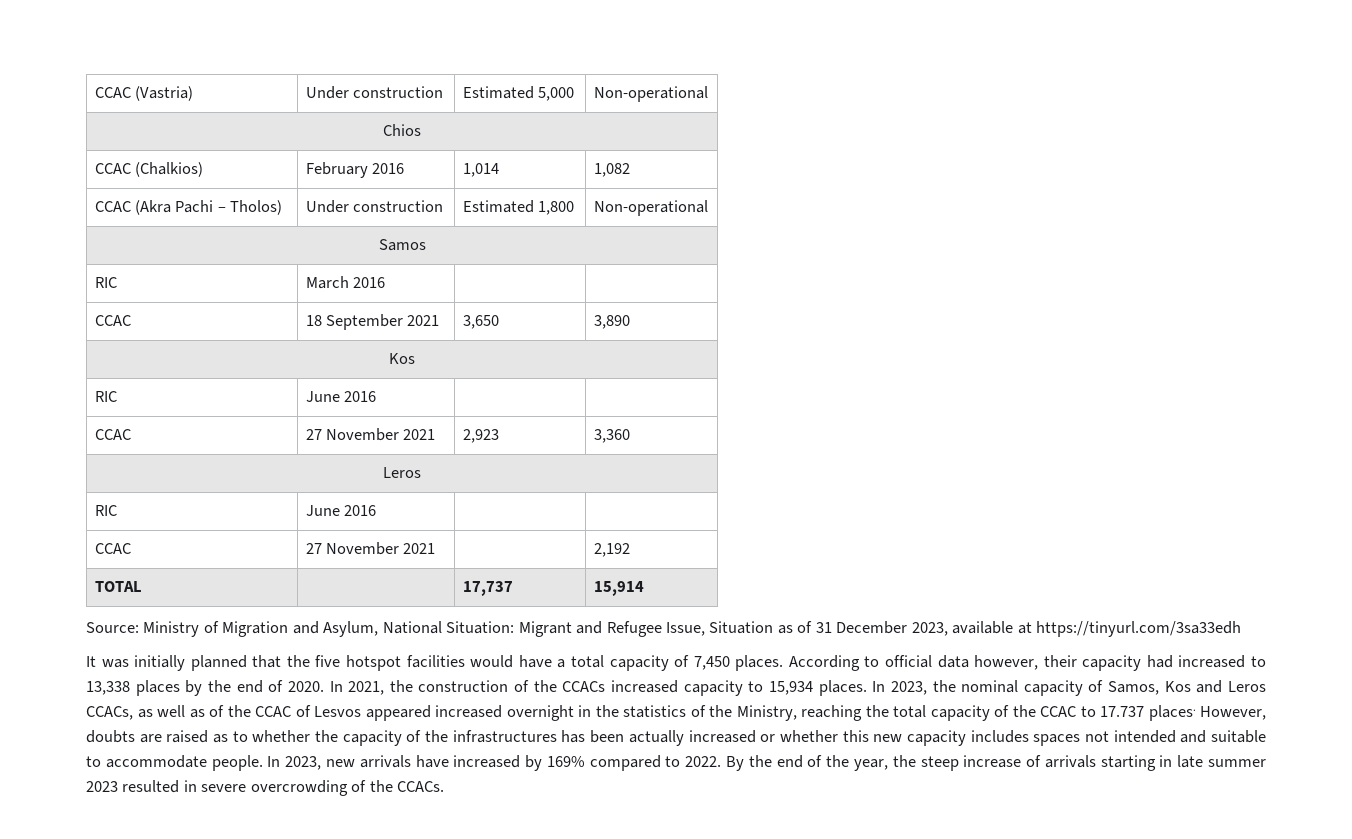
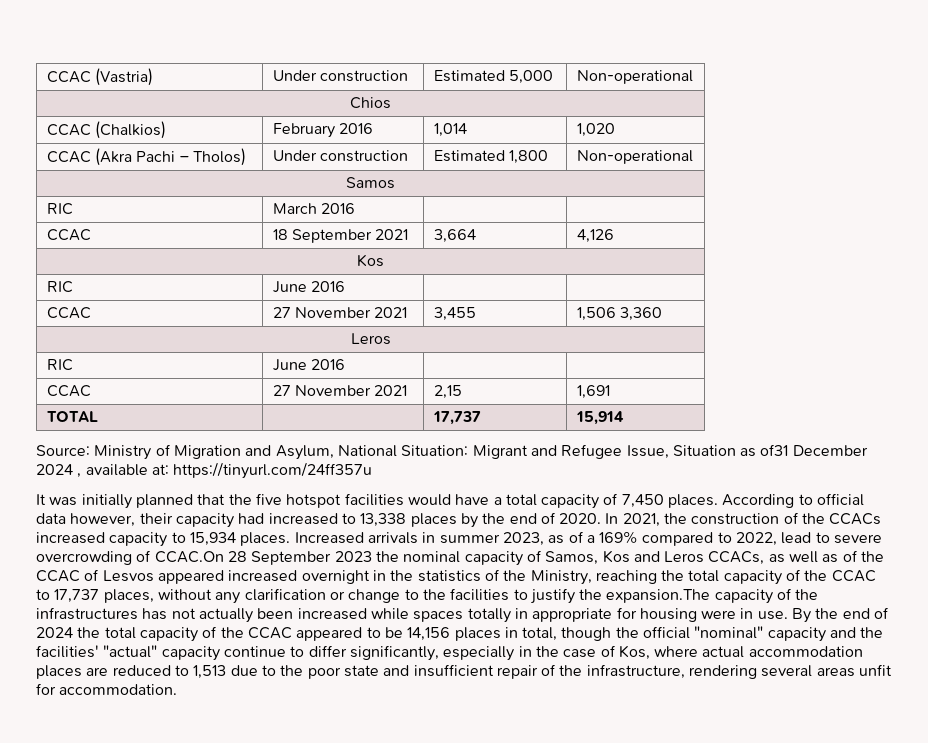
[593,163,630,177] 1,082 -> [576,123,615,137] 1,020
[462,315,499,329] [593,315,630,329] 3,650 | 3,890 -> [433,229,476,243] [576,229,614,243] 3,664 | 4,126
[462,429,499,443] 2,923 | -> [433,307,476,321] [576,307,616,321] 3,455 | 1,506
[593,543,630,557] | 2,192 -> [433,385,462,399] [576,385,610,399] 2,15 | 1,691
[797,621,1242,637] of 31 December 2023, available at https://tinyurl.com/3sa33edh -> [760,444,868,456] [36,462,373,479] of31 December 2024 , available at: https://tinyurl.com/24ff357u
[872,681,927,695] In 2023, -> [294,531,883,546] [36,550,372,565] Increased arrivals in summer 2023, as of a 169% compared to 2022, lead to severe overcrowding of CCAC.On 28 September 2023
[1100,705,1266,721] [86,730,339,743] 17.737 places. However, doubts are raised as to whether the -> [54,588,711,604] 17,737 places, without any clarification or change to the facilities to justify the expansion.The
[590,730,1266,746] [86,755,1267,771] [86,780,445,796] been actually increased or whether this new capacity includes spaces not intended and suitable to accommodate people. In 2023, new arrivals have increased by 169% compared to 2022. By the end of the year, the steep increase of arrivals starting in late summer 2023 resulted in severe overcrowding of the CCACs. -> [171,607,890,623] [36,626,884,642] [36,645,863,661] [36,664,893,679] [36,683,178,695] not actually been increased while spaces totally in appropriate for housing were in use. By the end of 2024 the total capacity of the CCAC appeared to be 14,156 places in total, though the official "nominal" capacity and the facilities' "actual" capacity continue to differ significantly, especially in the case of Kos, where actual accommodation places are reduced to 1,513 due to the poor state and insufficient repair of the infrastructure, rendering several areas unfit for accommodation.

